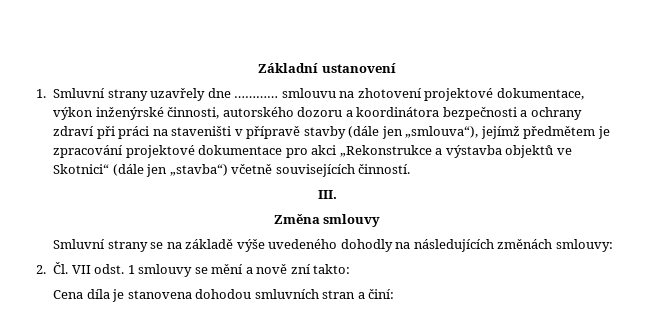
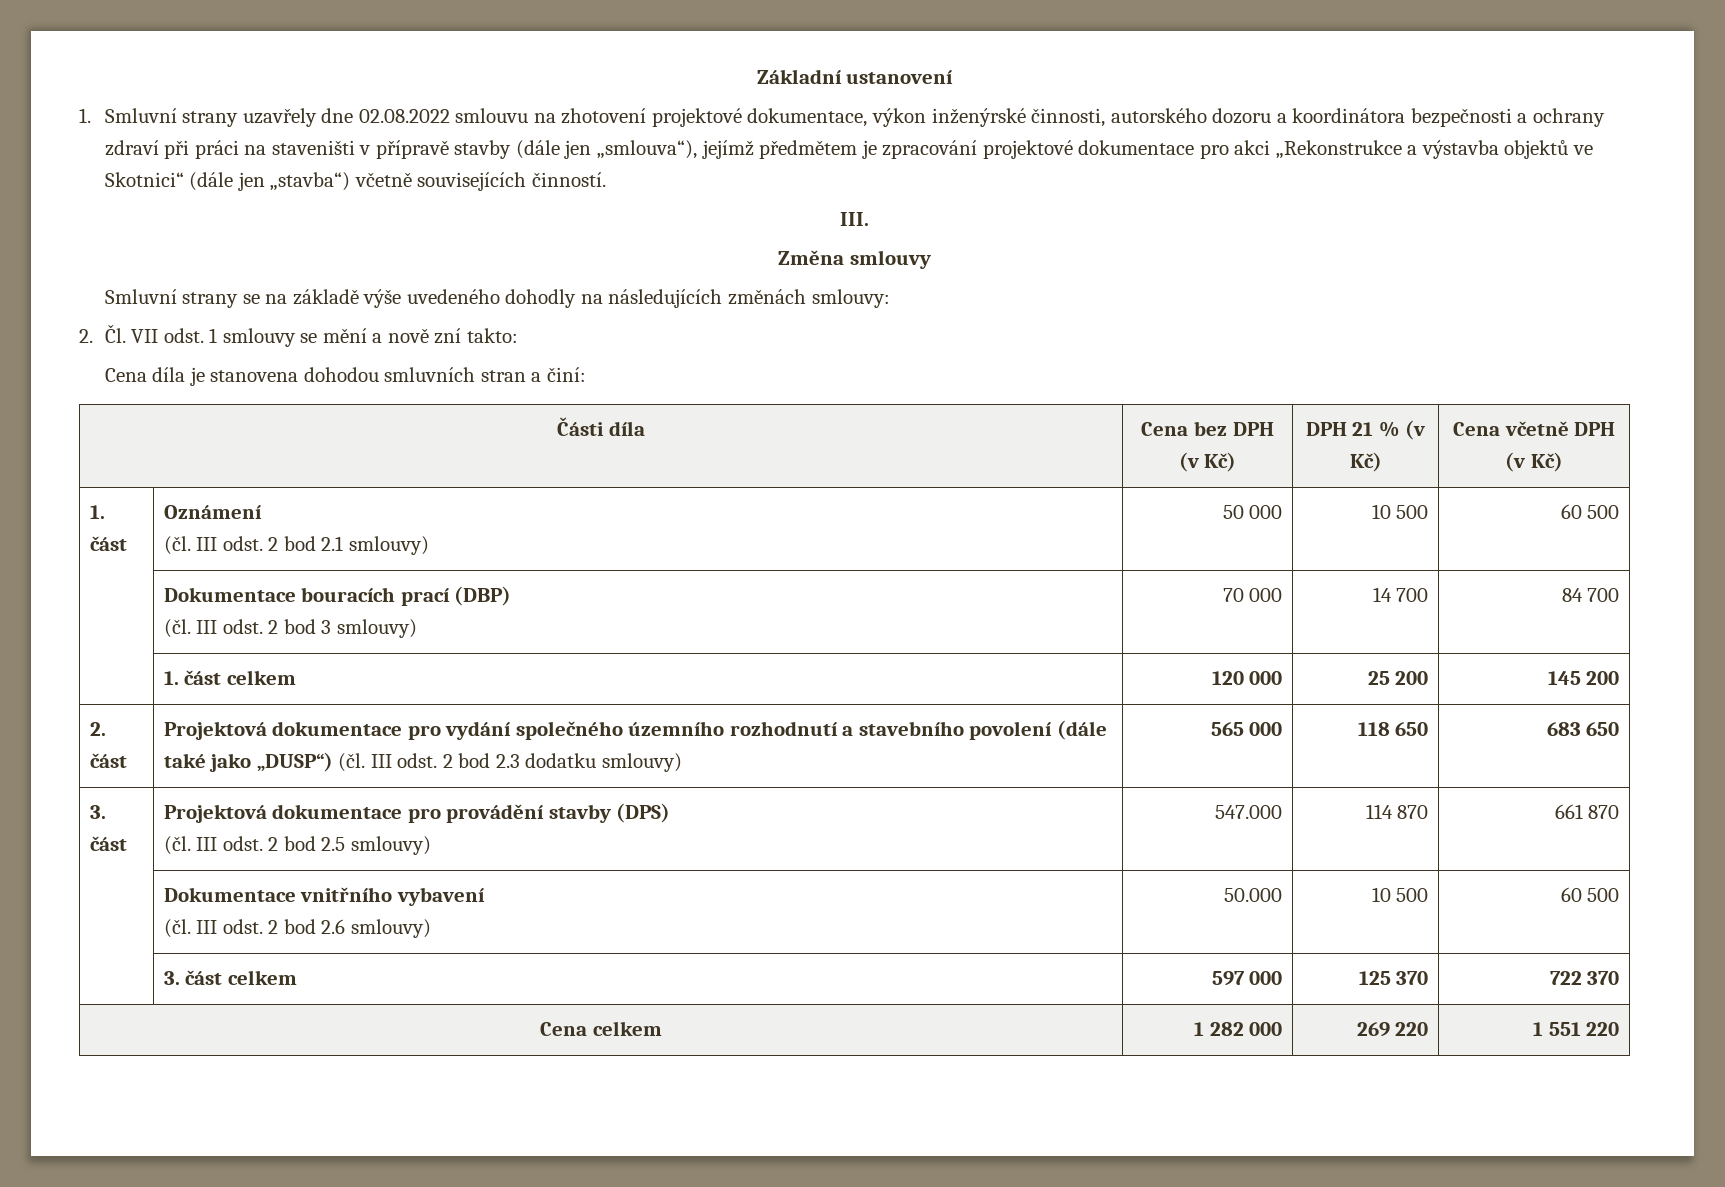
[234,96,279,98] ………… -> [358,109,450,123] 02.08.2022
(395, 294) none -> [557,417,645,436] [1141,421,1274,436] [1178,452,1237,472] [1305,420,1426,440] [1349,452,1382,472] [1452,421,1616,436] [1505,452,1563,472] [89,505,105,519] [89,536,127,551] [163,505,262,519] [163,536,429,555] [1222,505,1283,519] [1371,504,1429,519] [1560,504,1620,519] [163,586,512,606] [163,619,417,638] [1222,588,1283,602] [1372,587,1429,602] [1561,588,1620,602] [163,670,296,685] [1211,671,1283,685] [1367,671,1429,685] [1547,671,1620,685] [89,722,106,736] [89,753,127,768] [163,720,1107,740] [163,752,682,772] [1210,722,1283,736] [1357,722,1429,736] [1546,722,1620,736] [89,805,106,819] [89,836,127,851] [163,803,671,823] [163,836,431,855] [1215,805,1283,819] [1365,804,1429,819] [1554,804,1620,819] [163,887,485,906] [163,919,431,938] [1224,888,1283,902] [1371,887,1429,902] [1560,887,1620,902] [163,970,297,985] [1211,971,1283,986] [1358,971,1429,985] [1549,971,1620,985] [540,1021,662,1036] [1194,1022,1283,1036] [1356,1022,1429,1037] [1533,1022,1620,1036] // Části díla | Cena bez DPH (v Kč) | DPH 21 % (v Kč) | Cena včetně DPH (v Kč) // 1. část | Oznámení // (čl. III odst. 2 bod 2.1 smlouvy) | 50 000 | 10 500 | 60 500 // | Dokumentace bouracích prací (DBP) // (čl. III odst. 2 bod 3 smlouvy) | 70 000 | 14 700 | 84 700 // | 1. část celkem | 120 000 | 25 200 | 145 200 // 2. část | Projektová dokumentace pro vydání společného územního rozhodnutí a stavebního povolení (dále také jako „DUSP“) (čl. III odst. 2 bod 2.3 dodatku smlouvy) | 565 000 | 118 650 | 683 650 // 3. část | Projektová dokumentace pro provádění stavby (DPS) // (čl. III odst. 2 bod 2.5 smlouvy) | 547.000 | 114 870 | 661 870 // | Dokumentace vnitřního vybavení // (čl. III odst. 2 bod 2.6 smlouvy) | 50.000 | 10 500 | 60 500 // | 3. část celkem | 597 000 | 125 370 | 722 370 // Cena celkem | 1 282 000 | 269 220 | 1 551 220

